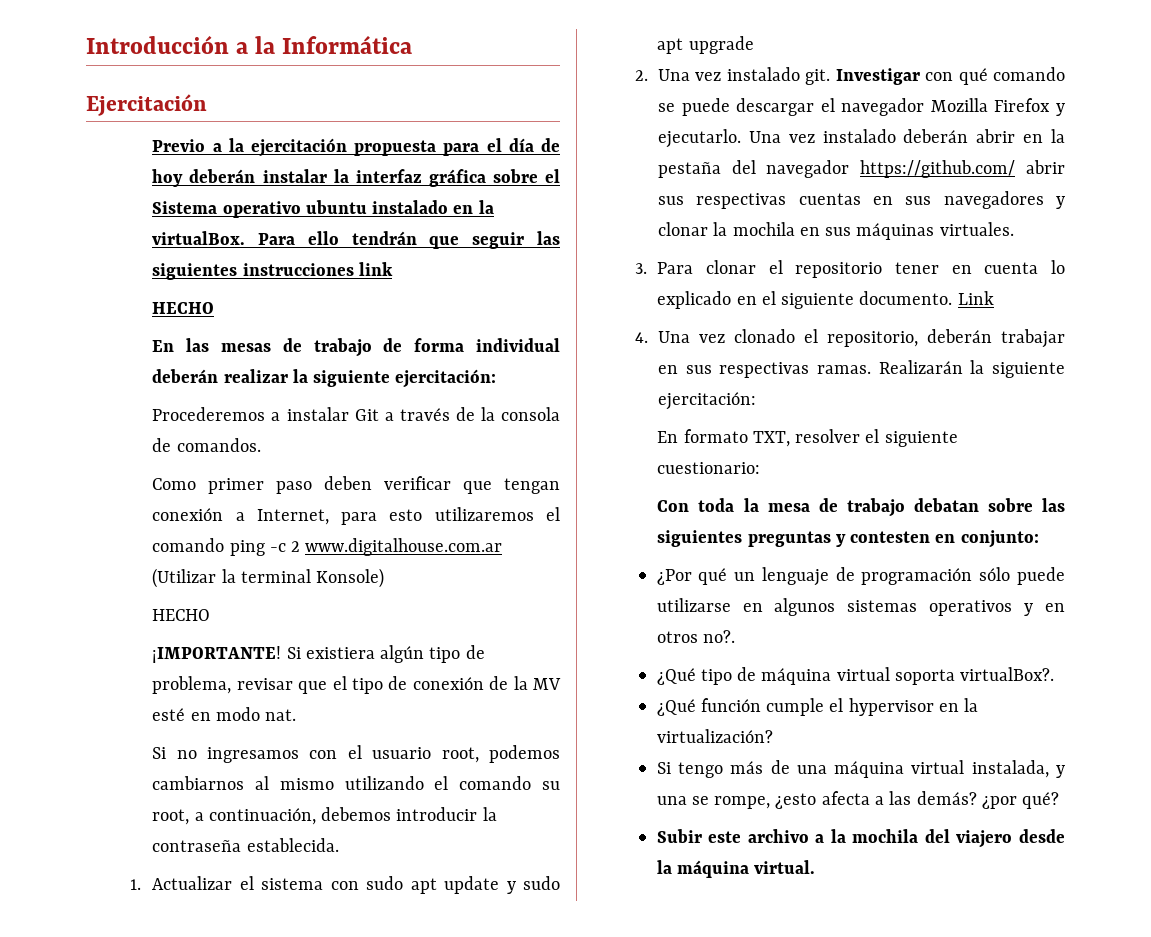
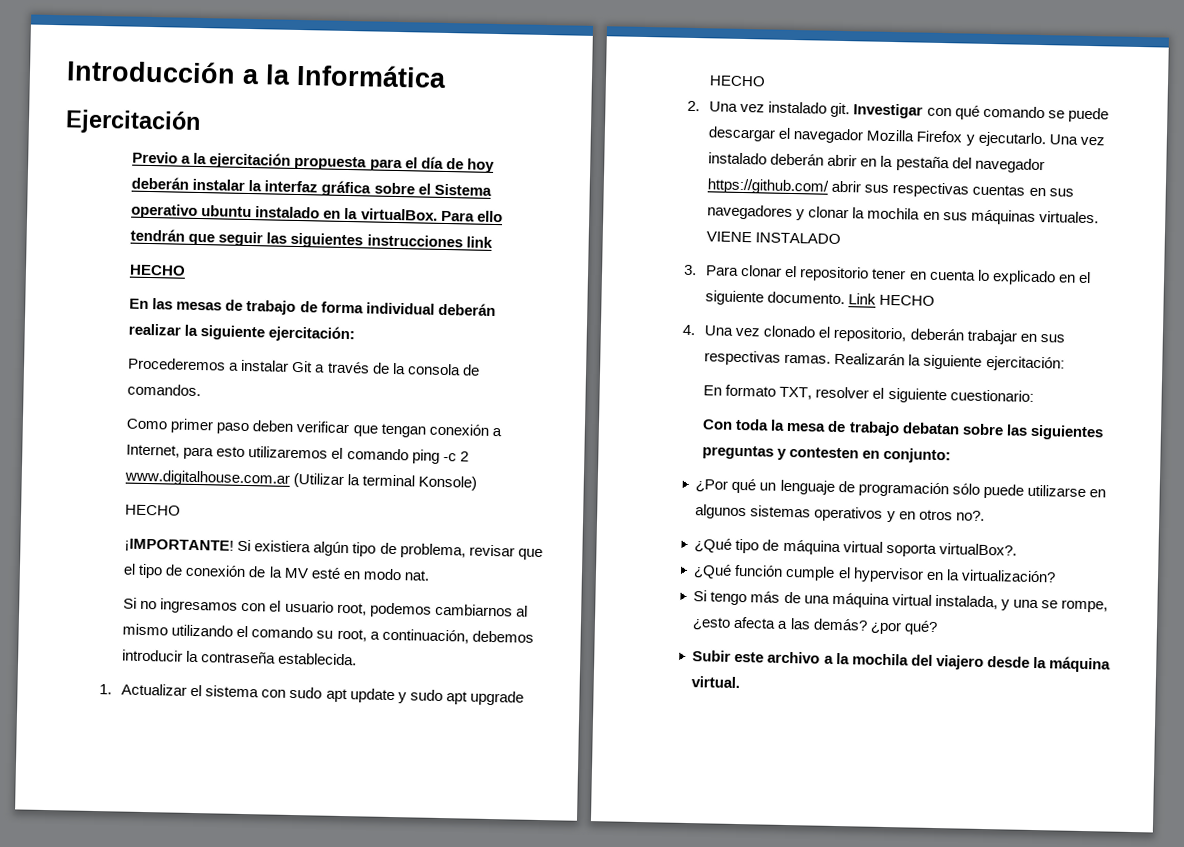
(754, 45) none -> [709,75,767,87] HECHO
(1014, 229) none -> [706,231,842,245] VIENE INSTALADO
(994, 298) none -> [879,294,936,306] HECHO

